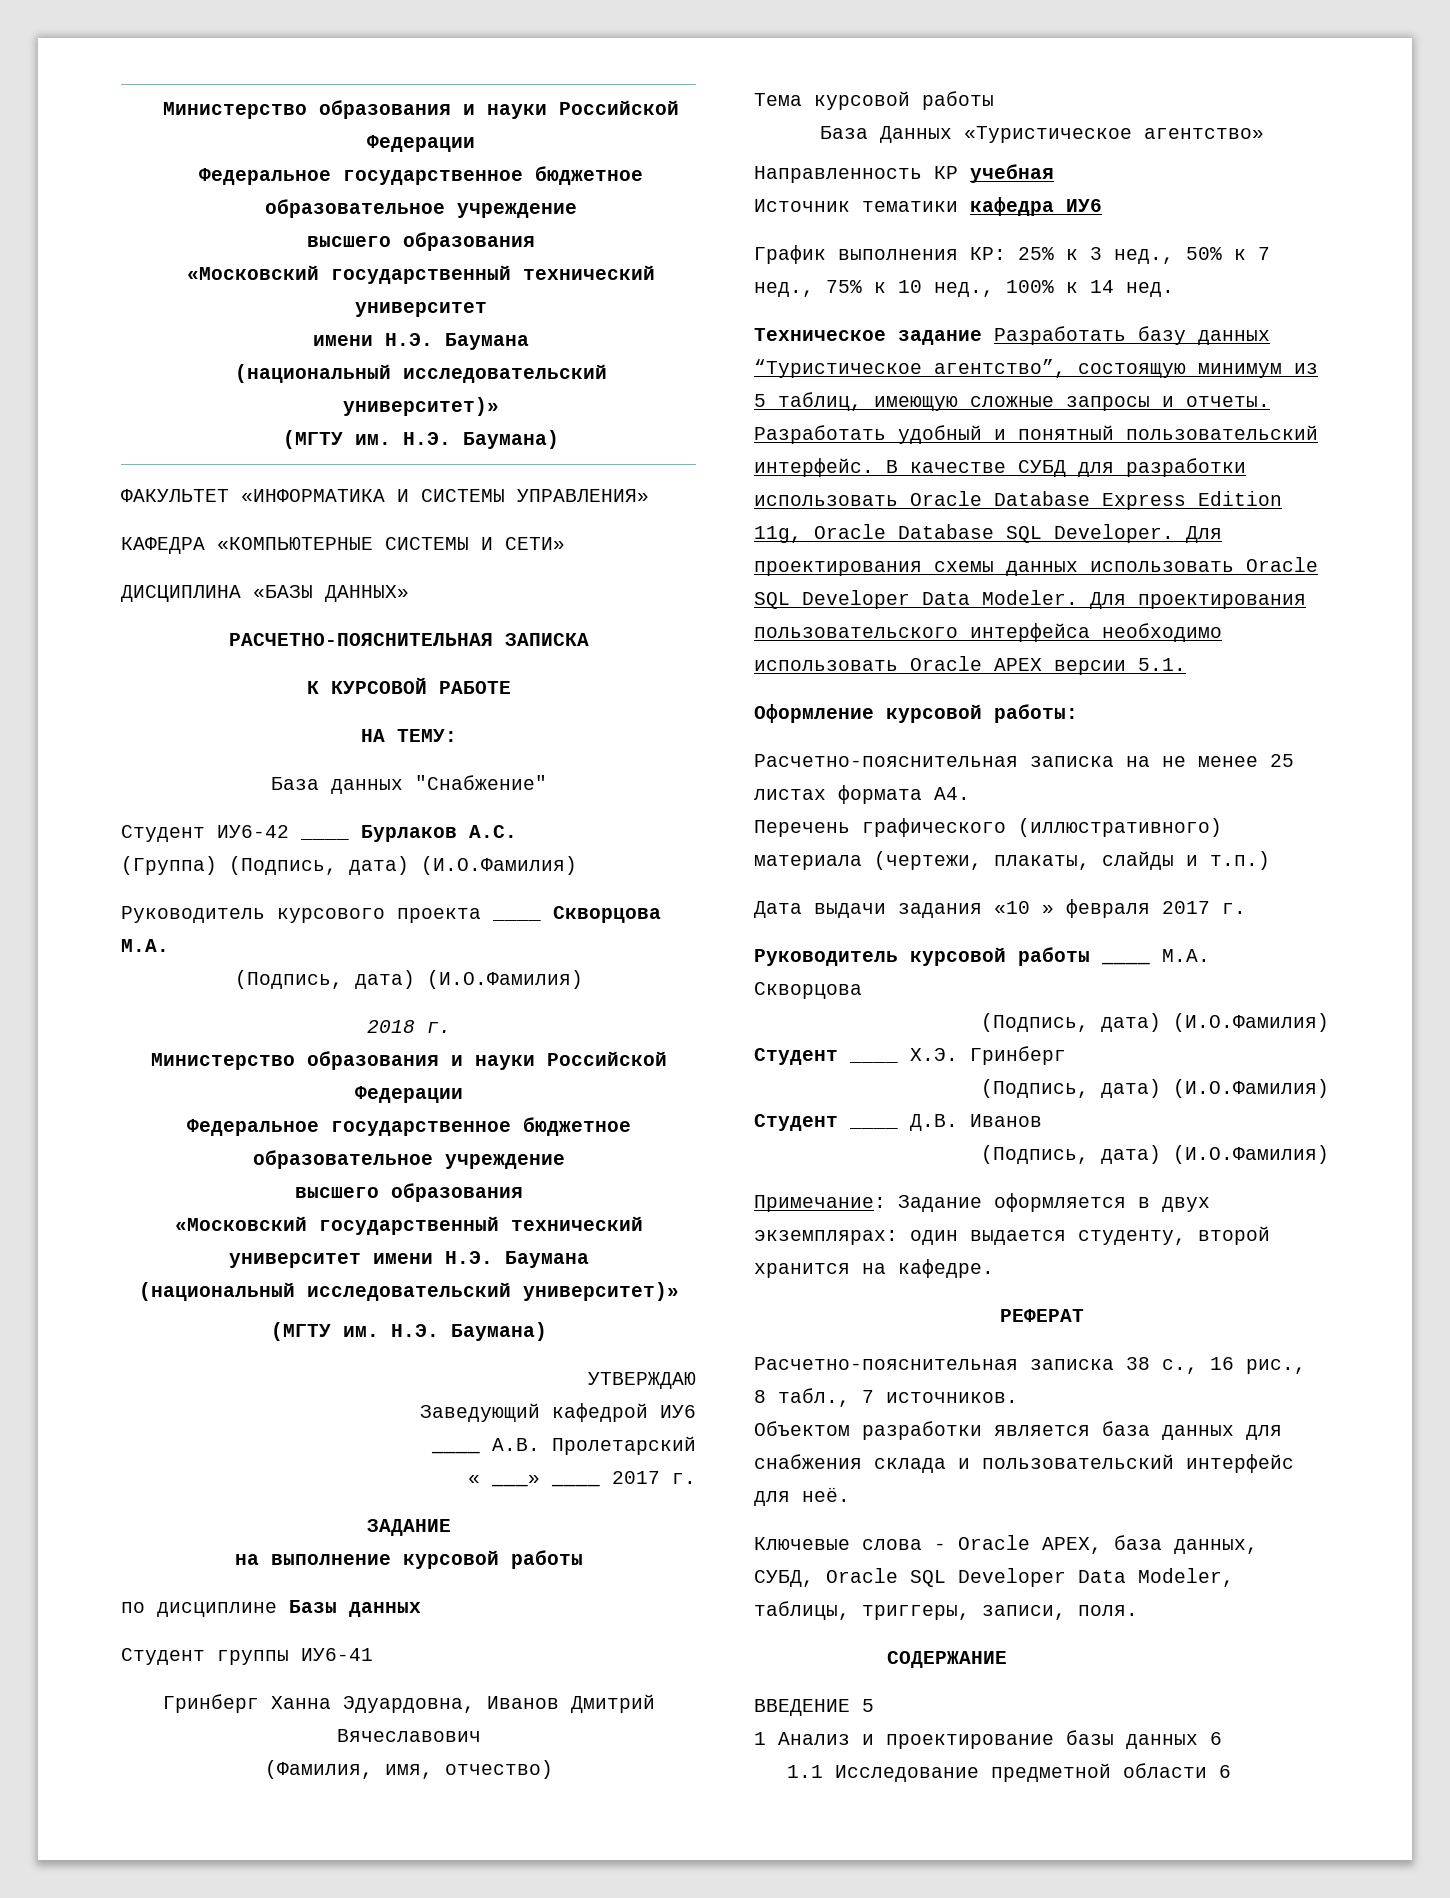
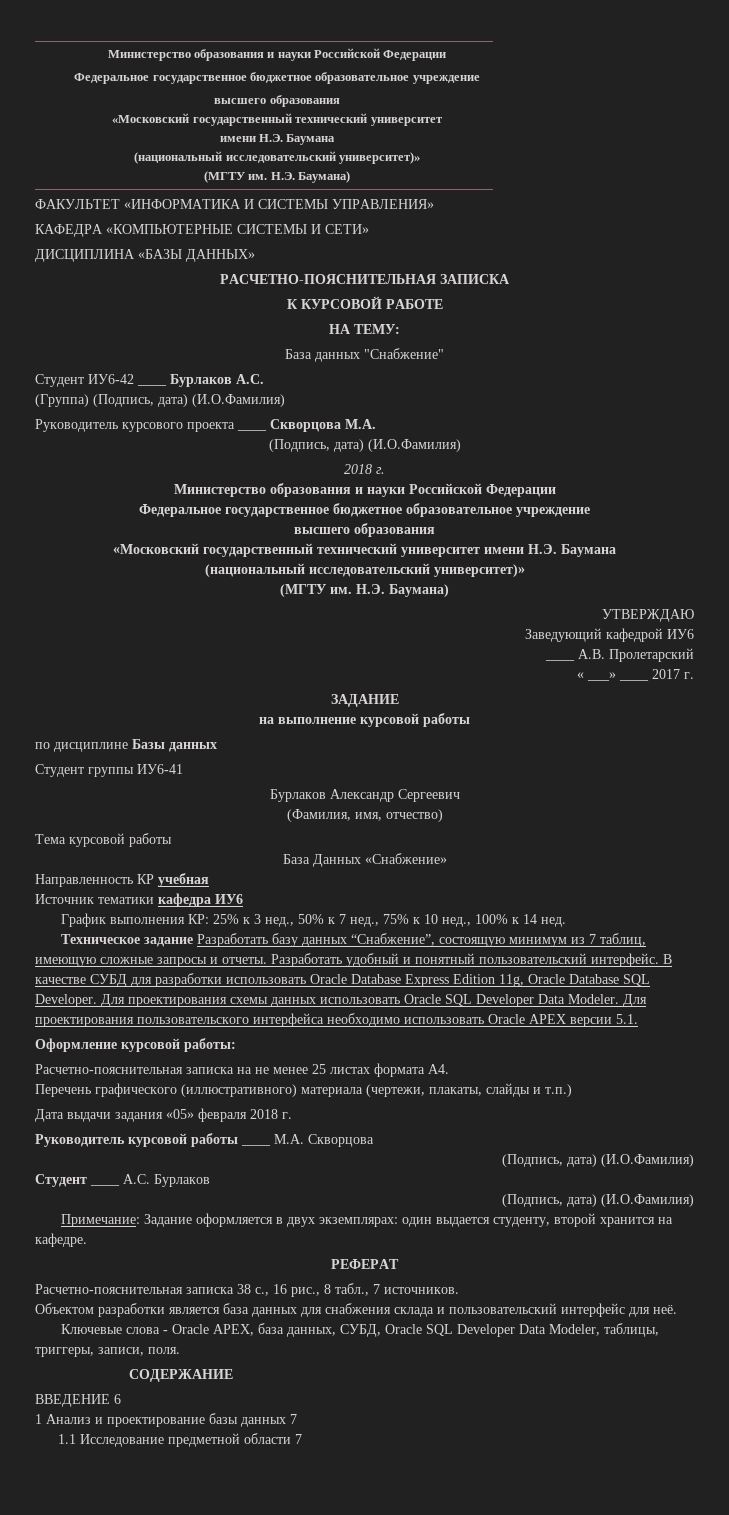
[162,1694,655,1713] [336,1729,481,1742] Гринберг Ханна Эдуардовна, Иванов Дмитрий Вячеславович -> [269,789,460,802] Бурлаков Александр Сергеевич
[963,126,1264,143] «Туристическое агентство» -> [364,853,447,864] «Снабжение»
[754,359,1066,378] “Туристическое агентство”, -> [351,933,436,946] “Снабжение”,
[754,394,766,407] 5 -> [589,934,597,944] 7
[994,899,1210,918] «10 » февраля 2017 -> [166,1108,278,1122] «05» февраля 2018
[910,1046,1066,1065] [981,1079,1329,1098] [754,1114,1042,1131] Х.Э. Гринберг // (Подпись, дата) (И.О.Фамилия) // Студент ____ Д.В. Иванов -> [123,1174,210,1187] А.С. Бурлаков
[862,1699,874,1712] 5 -> [114,1394,121,1404] 6
[1210,1732,1222,1745] 6 -> [290,1414,297,1424] 7
[1219,1765,1232,1778] 6 -> [295,1434,303,1444] 7

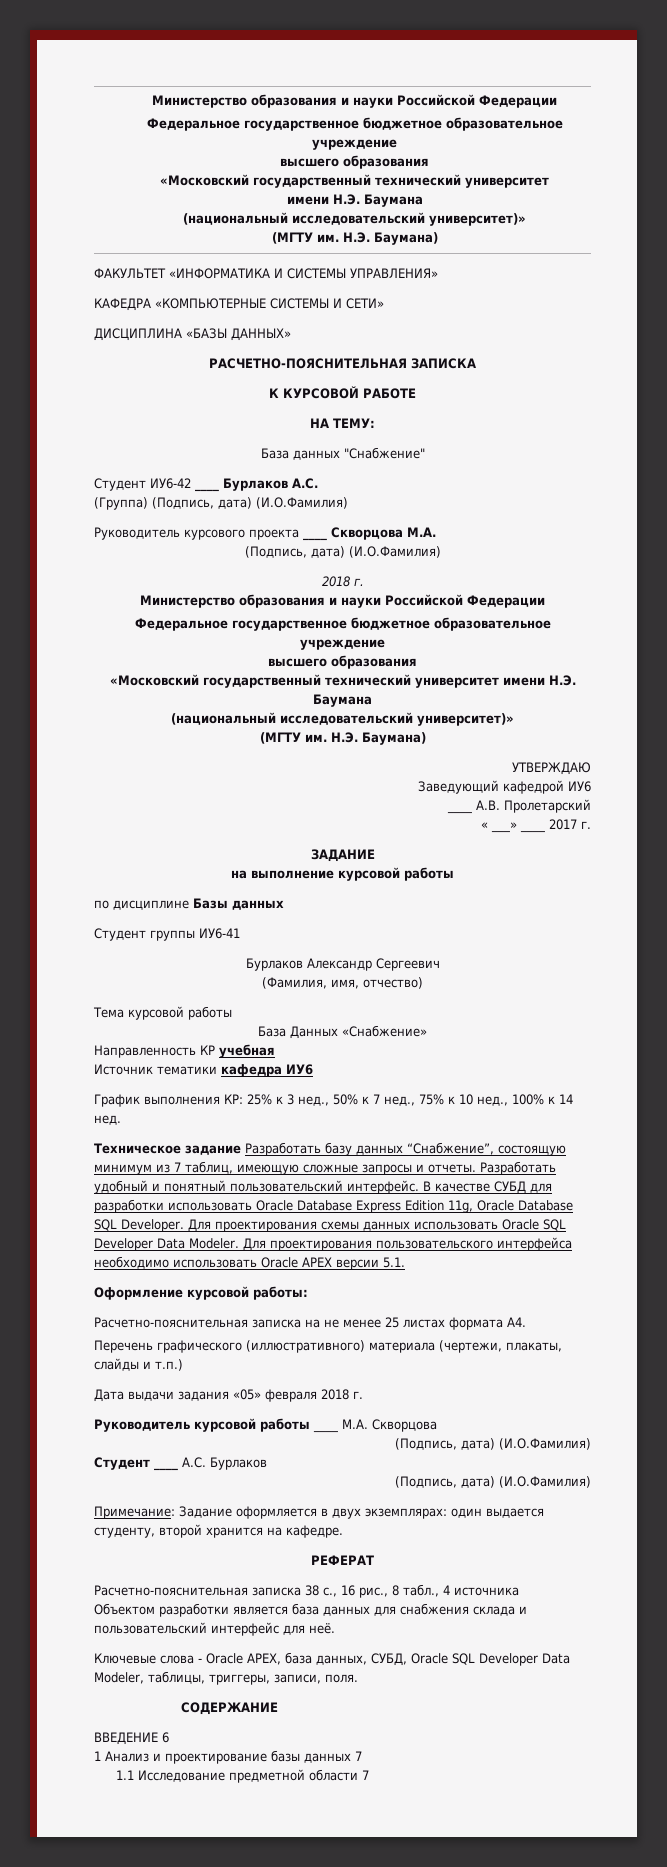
[373,1284,459,1294] 7 источников. -> [443,1585,519,1596] 4 источника

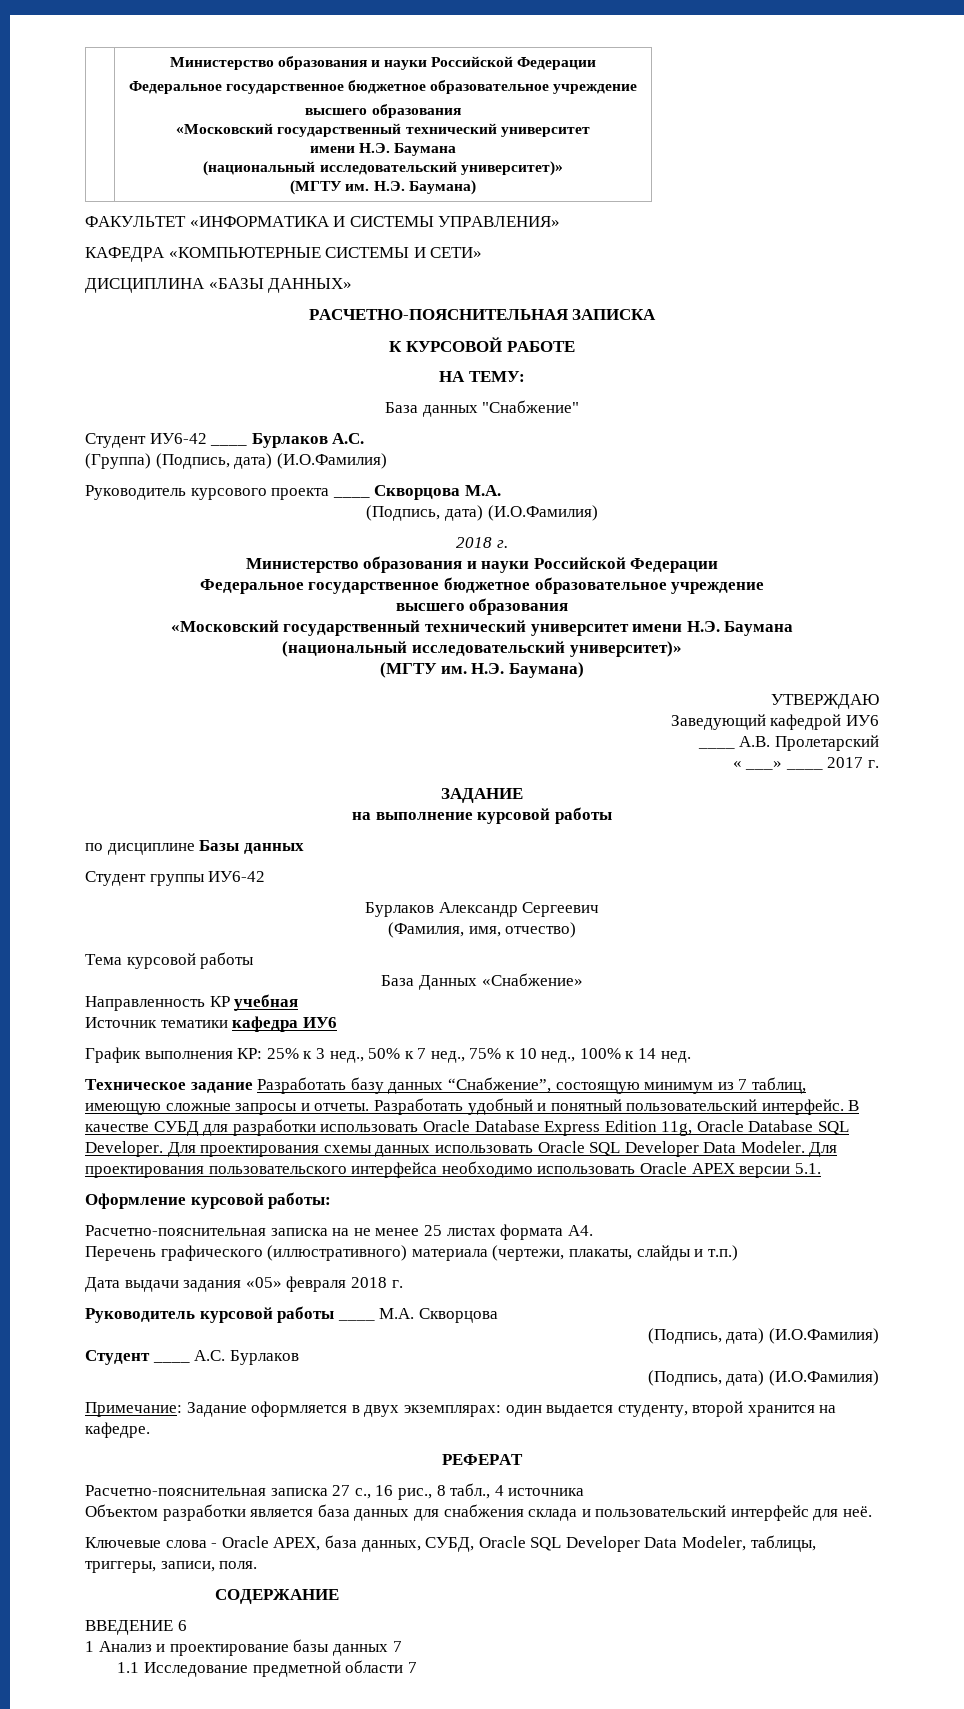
[199,928,240,939] ИУ6-41 -> [208,871,266,882] ИУ6-42
[305,1585,319,1596] 38 -> [332,1485,351,1496] 27

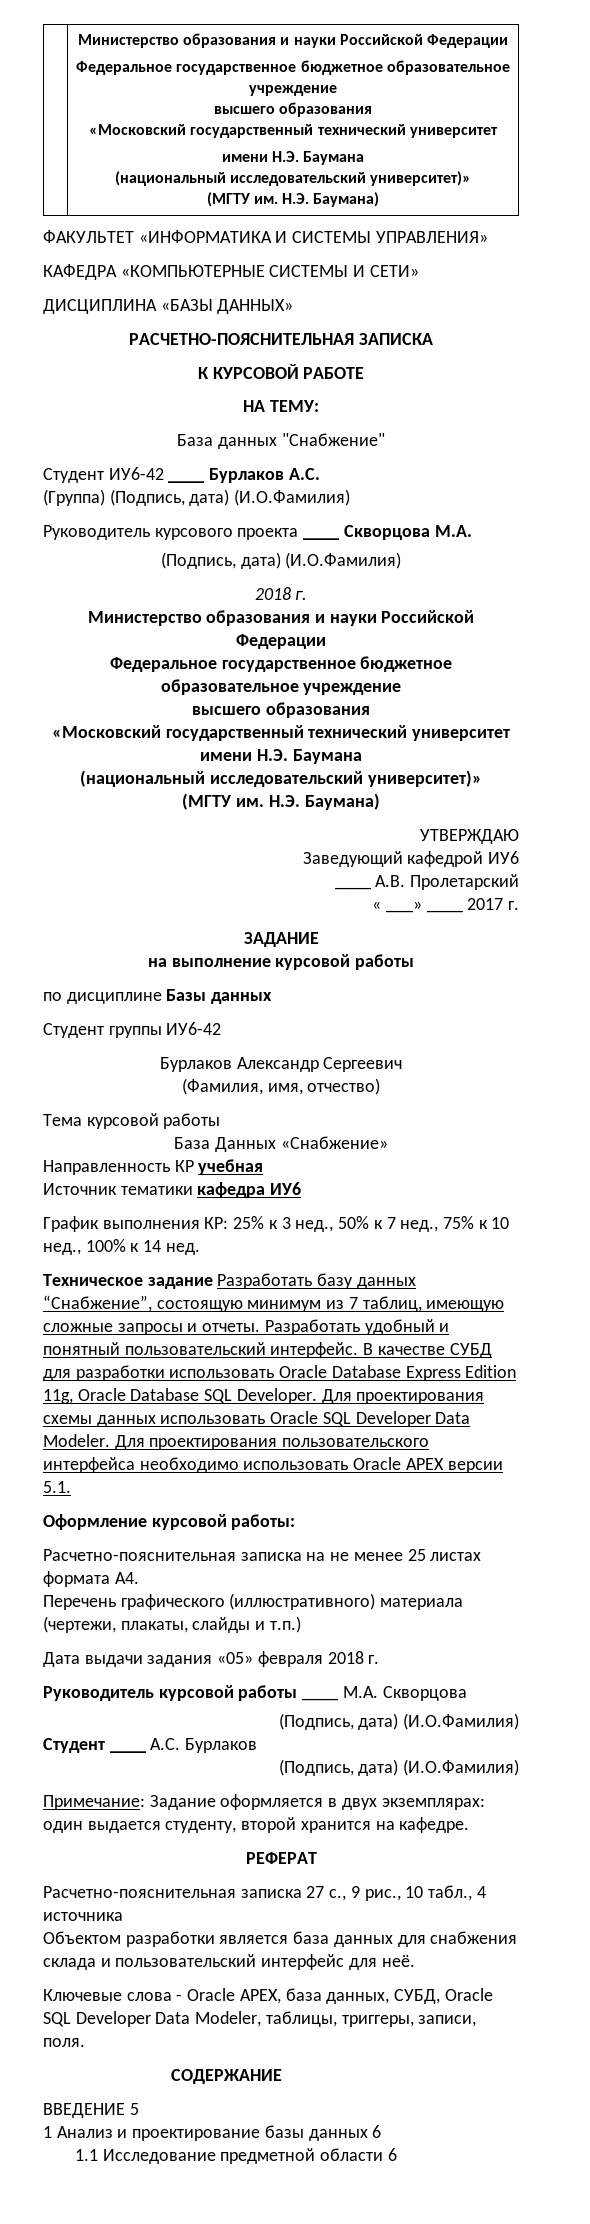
[375,1485,446,1500] 16 рис., 8 -> [350,1886,424,1901] 9 рис., 10
[177,1620,187,1631] 6 -> [129,2103,139,2115] 5
[392,1641,402,1652] 7 -> [372,2125,382,2138] 6
[407,1662,417,1673] 7 -> [387,2148,397,2161] 6

